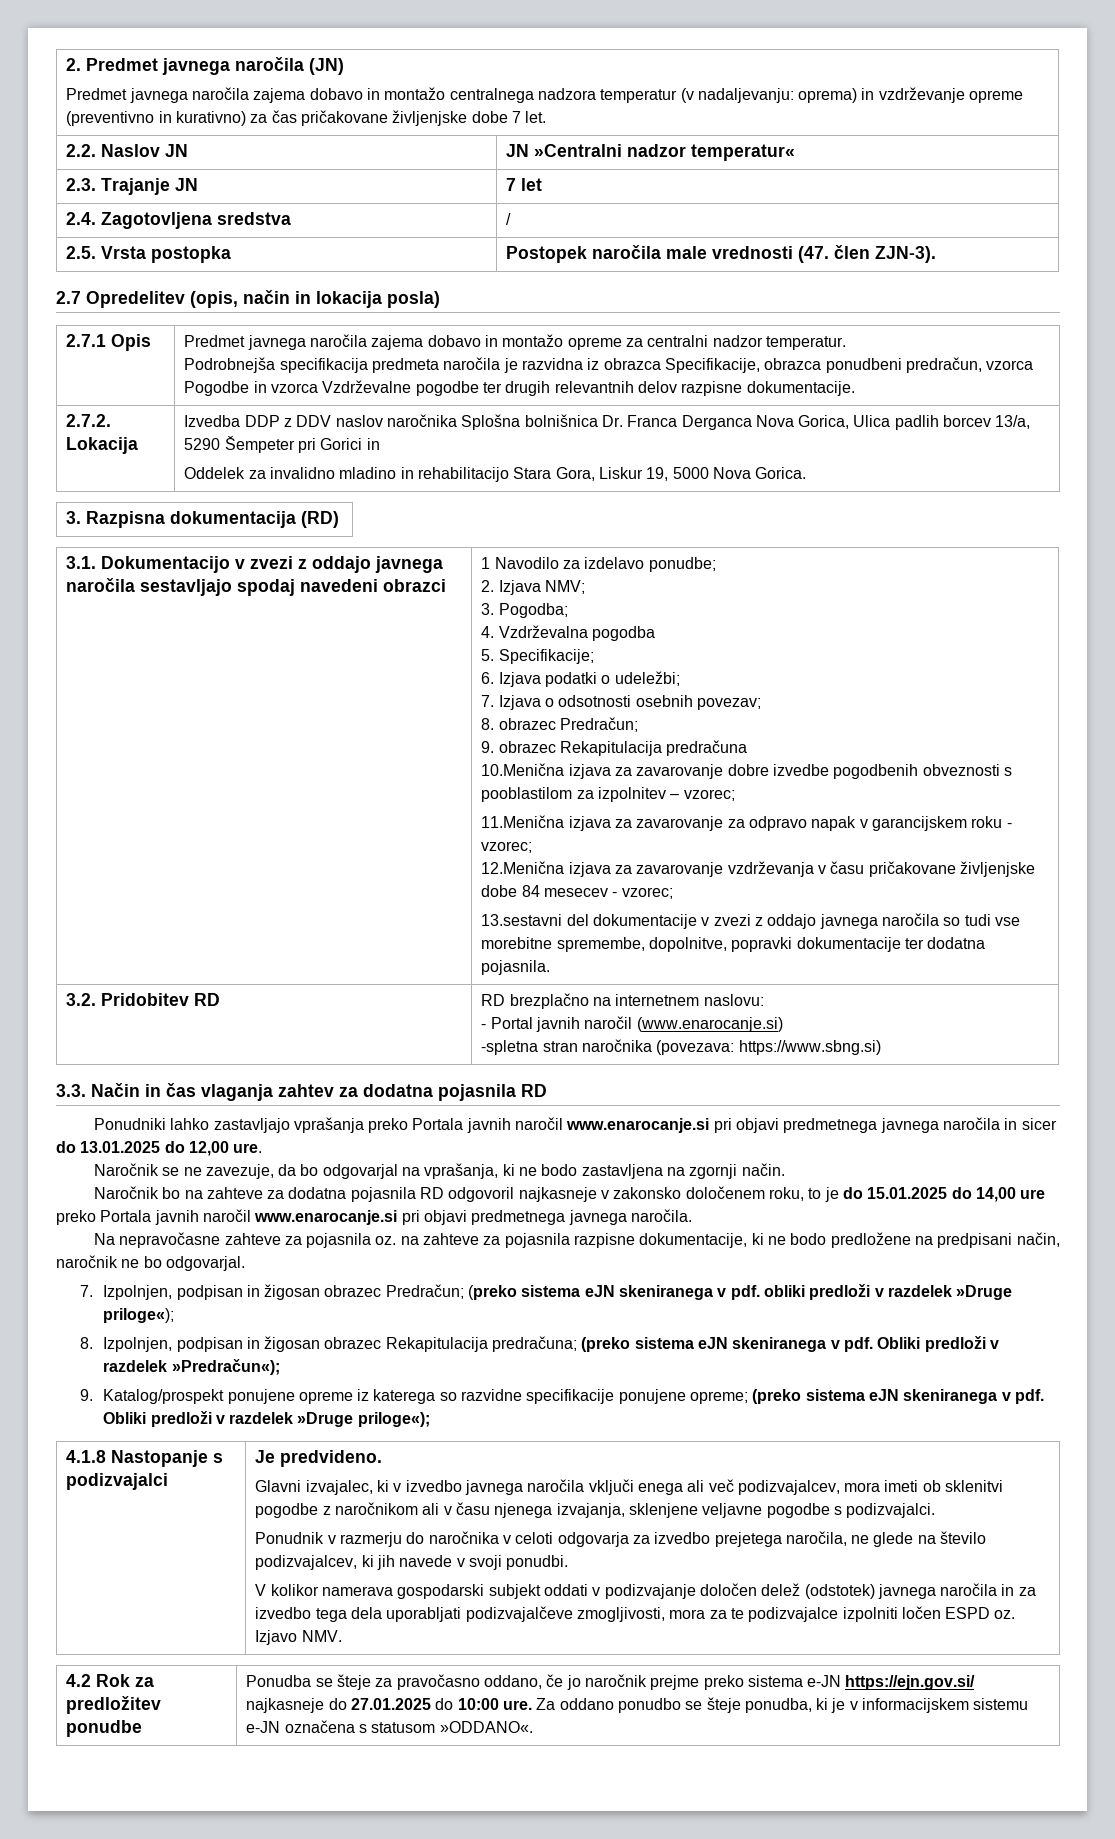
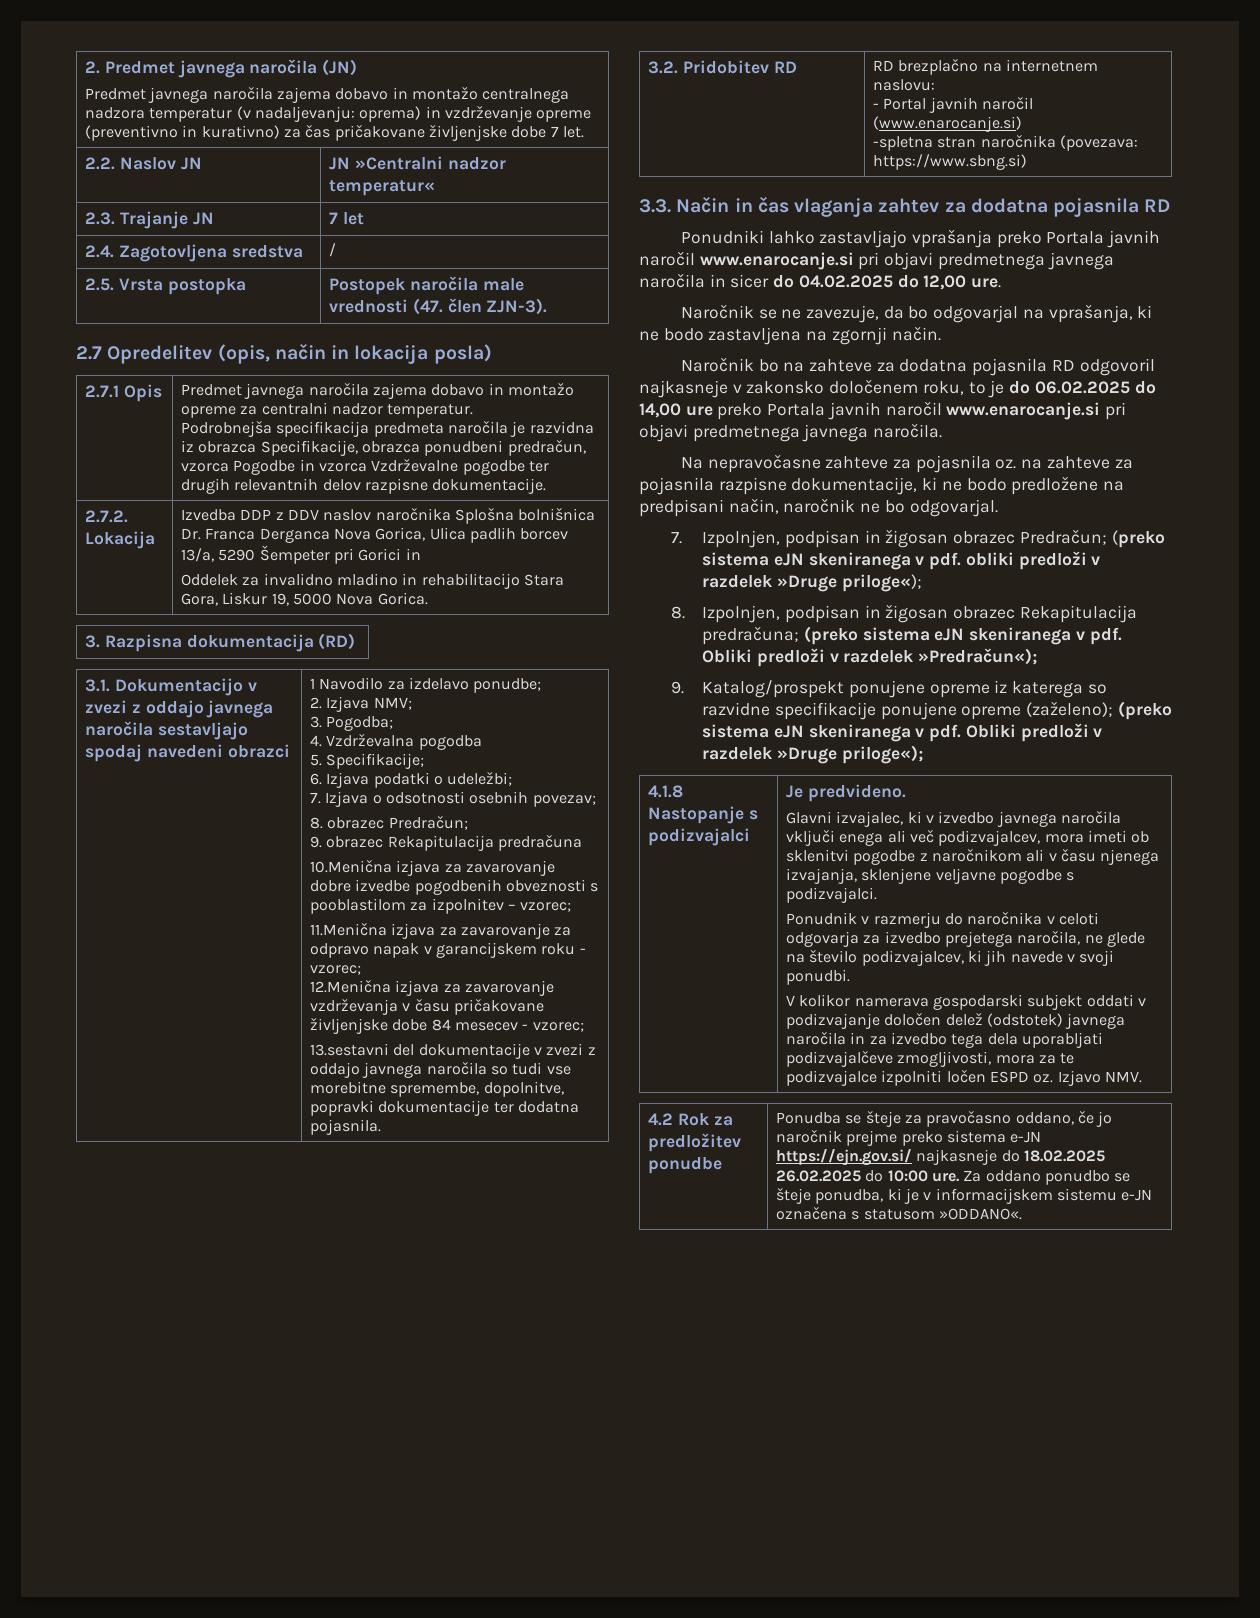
[80,1141,161,1153] 13.01.2025 -> [798,275,893,288] 04.02.2025
[867,1187,948,1199] 15.01.2025 -> [1034,381,1130,394] 06.02.2025
[690,1391,749,1404] opreme; -> [961,701,1114,720] opreme (zaželeno);
[350,1698,431,1710] 27.01.2025 -> [1024,1150,1106,1162] [776,1170,862,1182] 18.02.2025 26.02.2025

